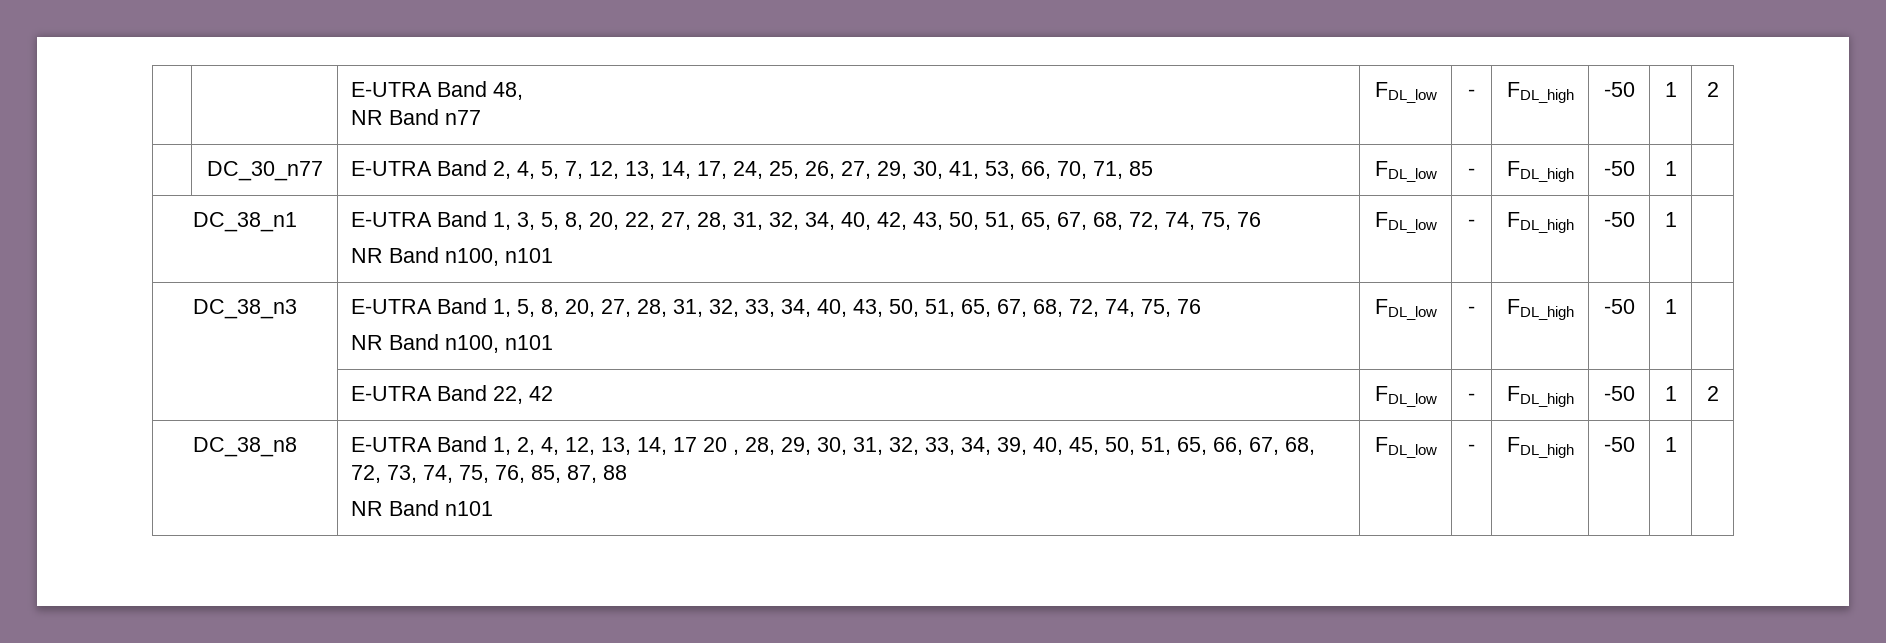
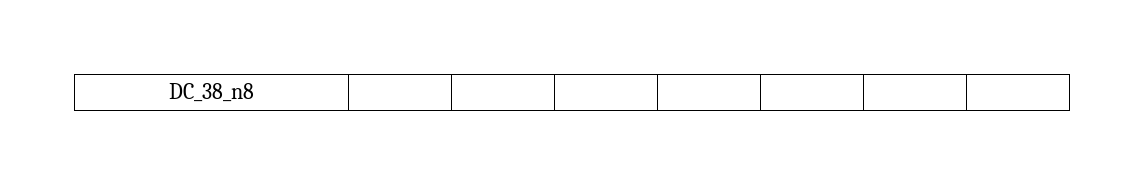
[351,81,524,100] [351,109,482,125] [1374,82,1437,103] [1468,89,1475,97] [1506,82,1574,103] [1603,82,1635,97] [1664,82,1677,97] [1706,82,1719,97] [206,161,323,181] [351,160,1154,179] [1374,161,1437,182] [1468,168,1475,176] [1506,161,1574,182] [1603,161,1635,176] [1664,161,1677,176] [193,212,297,232] [351,211,1262,230] [351,247,554,266] [1374,212,1437,233] [1468,219,1475,227] [1506,212,1574,233] [1603,212,1635,227] [1664,212,1677,227] [193,299,297,319] [351,298,1202,317] [351,334,554,353] [1374,299,1437,320] [1468,306,1475,314] [1506,299,1574,320] [1603,299,1635,314] [1664,299,1677,314] [351,385,554,404] [1374,386,1437,407] [1468,393,1475,401] [1506,386,1574,407] [1603,386,1635,401] [1664,386,1677,401] [1706,386,1719,401] [193,437,297,457] [351,436,1316,455] [351,465,628,483] [351,500,494,516] [1374,437,1437,458] [1468,444,1475,452] [1506,437,1574,458] [1603,437,1635,452] [1664,437,1677,452] | | E-UTRA Band 48, // NR Band n77 | FDL_low | - | FDL_high | -50 | 1 | 2 // | DC_30_n77 | E-UTRA Band 2, 4, 5, 7, 12, 13, 14, 17, 24, 25, 26, 27, 29, 30, 41, 53, 66, 70, 71, 85 | FDL_low | - | FDL_high | -50 | 1 | // DC_38_n1 | E-UTRA Band 1, 3, 5, 8, 20, 22, 27, 28, 31, 32, 34, 40, 42, 43, 50, 51, 65, 67, 68, 72, 74, 75, 76 // NR Band n100, n101 | FDL_low | - | FDL_high | -50 | 1 | // DC_38_n3 | E-UTRA Band 1, 5, 8, 20, 27, 28, 31, 32, 33, 34, 40, 43, 50, 51, 65, 67, 68, 72, 74, 75, 76 // NR Band n100, n101 | FDL_low | - | FDL_high | -50 | 1 | // | E-UTRA Band 22, 42 | FDL_low | - | FDL_high | -50 | 1 | 2 // DC_38_n8 | E-UTRA Band 1, 2, 4, 12, 13, 14, 17 20 , 28, 29, 30, 31, 32, 33, 34, 39, 40, 45, 50, 51, 65, 66, 67, 68, 72, 73, 74, 75, 76, 85, 87, 88 // NR Band n101 | FDL_low | - | FDL_high | -50 | 1 -> [169,83,254,102] DC_38_n8 | | | | | |

